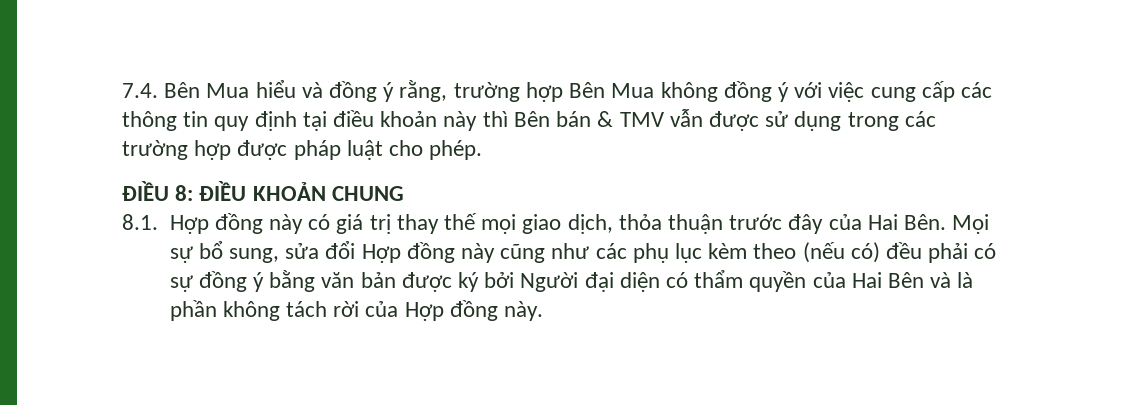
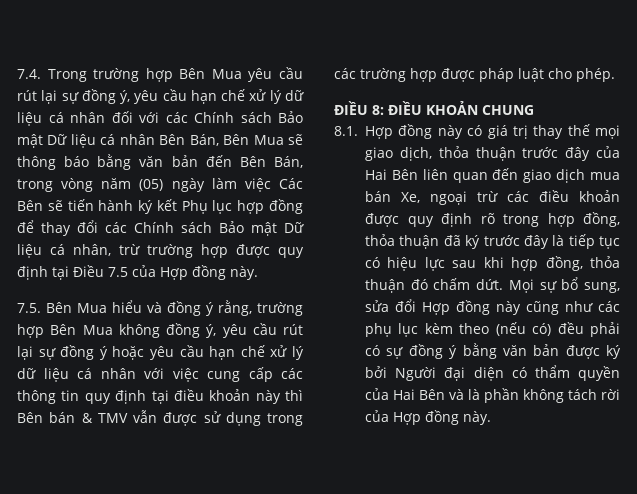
(158, 90) none -> [47,67,304,82] [17,89,304,104] [17,111,303,126] [17,134,304,148] [17,154,303,170] [17,178,303,192] [17,199,303,214] [17,220,304,236] [17,244,304,258] [17,265,258,280] [17,303,41,313] Trong trường hợp Bên Mua yêu cầu rút lại sự đồng ý, yêu cầu hạn chế xử lý dữ liệu cá nhân đối với các Chính sách Bảo mật Dữ liệu cá nhân Bên Bán, Bên Mua sẽ thông báo bằng văn bản đến Bên Bán, trong vòng năm (05) ngày làm việc Các Bên sẽ tiến hành ký kết Phụ lục hợp đồng để thay đổi các Chính sách Bảo mật Dữ liệu cá nhân, trừ trường hợp được quy định tại Điều 7.5 của Hợp đồng này. // 7.5.
[777,82,789,102] ý -> [206,323,303,338] [17,345,304,360] [17,368,136,382] ý, yêu cầu rút lại sự đồng ý hoặc yêu cầu hạn chế xử lý dữ liệu cá nhân
[904,214,947,230] Bên. -> [391,168,620,183] [365,190,620,205] [365,212,620,227] [365,234,620,249] [365,256,620,271] [365,278,504,293] Bên liên quan đến giao dịch mua bán Xe, ngoại trừ các điều khoản được quy định rõ trong hợp đồng, thỏa thuận đã ký trước đây là tiếp tục có hiệu lực sau khi hợp đồng, thỏa thuận đó chấm dứt.

